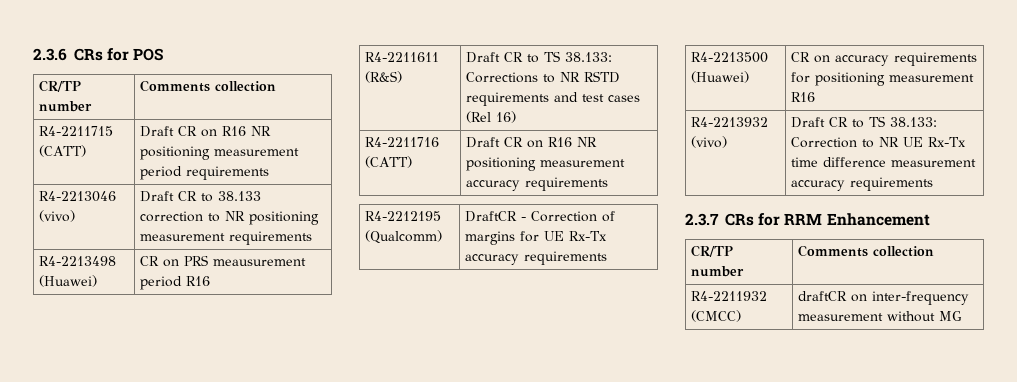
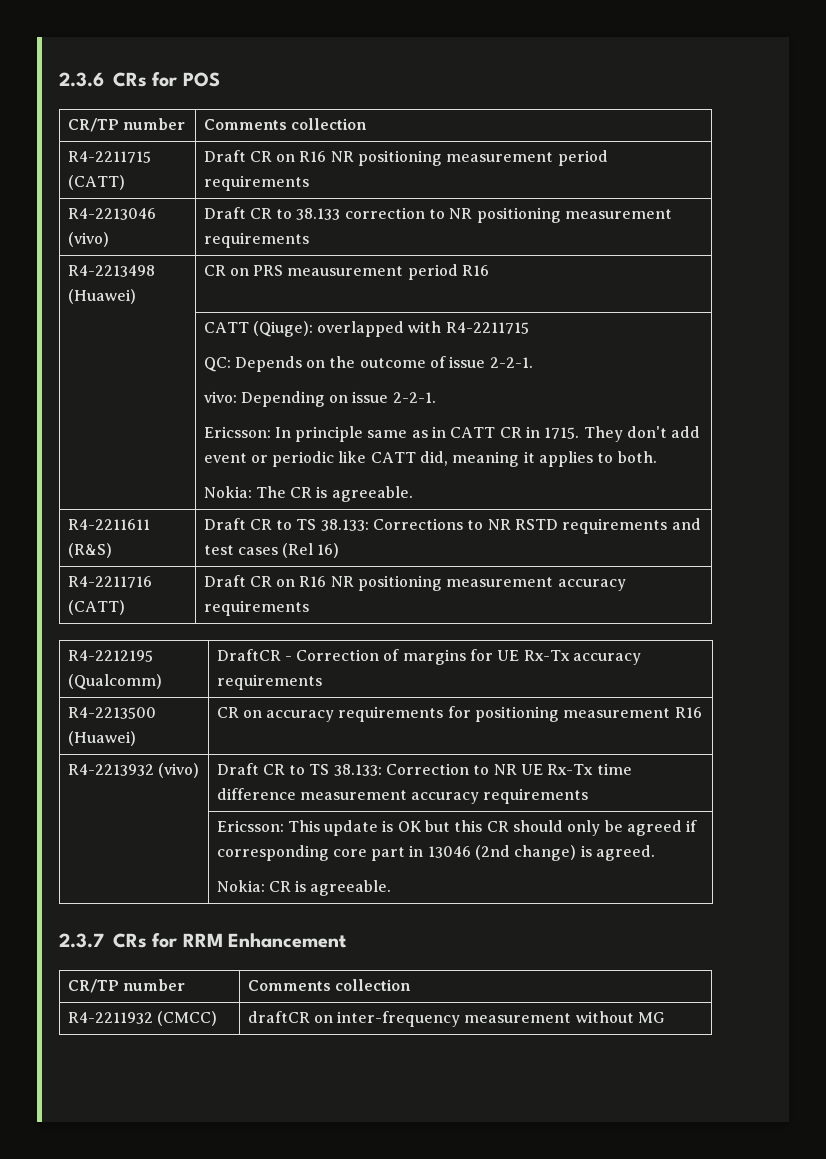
(210, 281) none -> [203,321,529,337] [203,356,533,372] [203,391,436,407] [203,426,701,442] [203,451,657,467] [203,486,413,502] // | CATT (Qiuge): overlapped with R4-2211715 // QC: Depends on the outcome of issue 2-2-1. // vivo: Depending on issue 2-2-1. // Ericsson: In principle same as in CATT CR in 1715. They don't add event or periodic like CATT did, meaning it applies to both. // Nokia: The CR is agreeable.
(933, 184) none -> [216,820,698,836] [216,845,656,861] [216,880,392,896] // | Ericsson: This update is OK but this CR should only be agreed if corresponding core part in 13046 (2nd change) is agreed. // Nokia: CR is agreeable.

